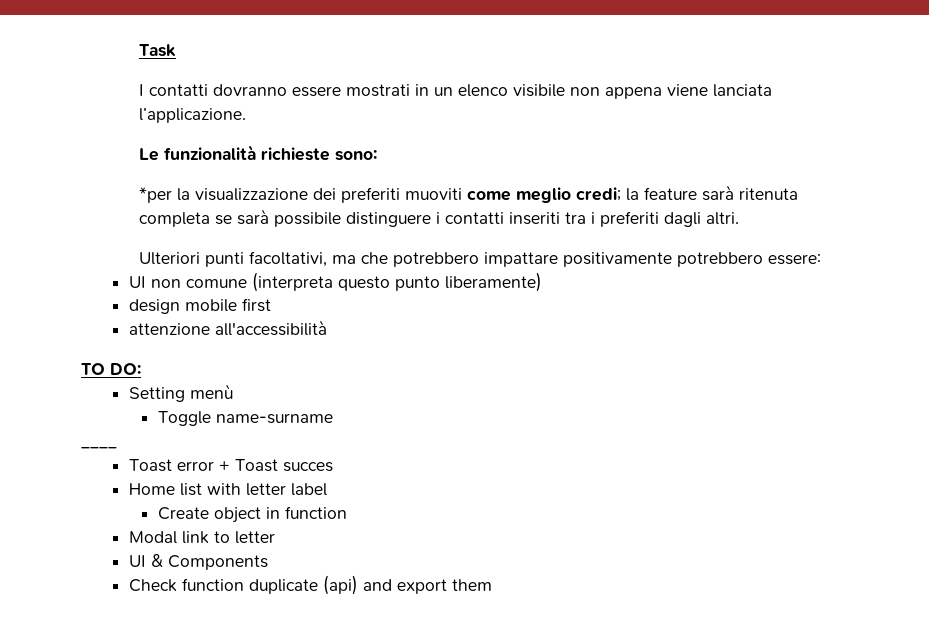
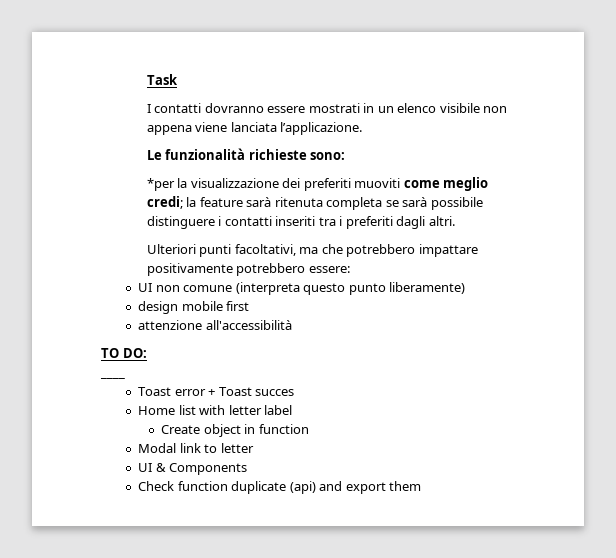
[129,384,234,402] [158,411,334,426] // Setting menù // Toggle name-surname -> (147, 353) none

